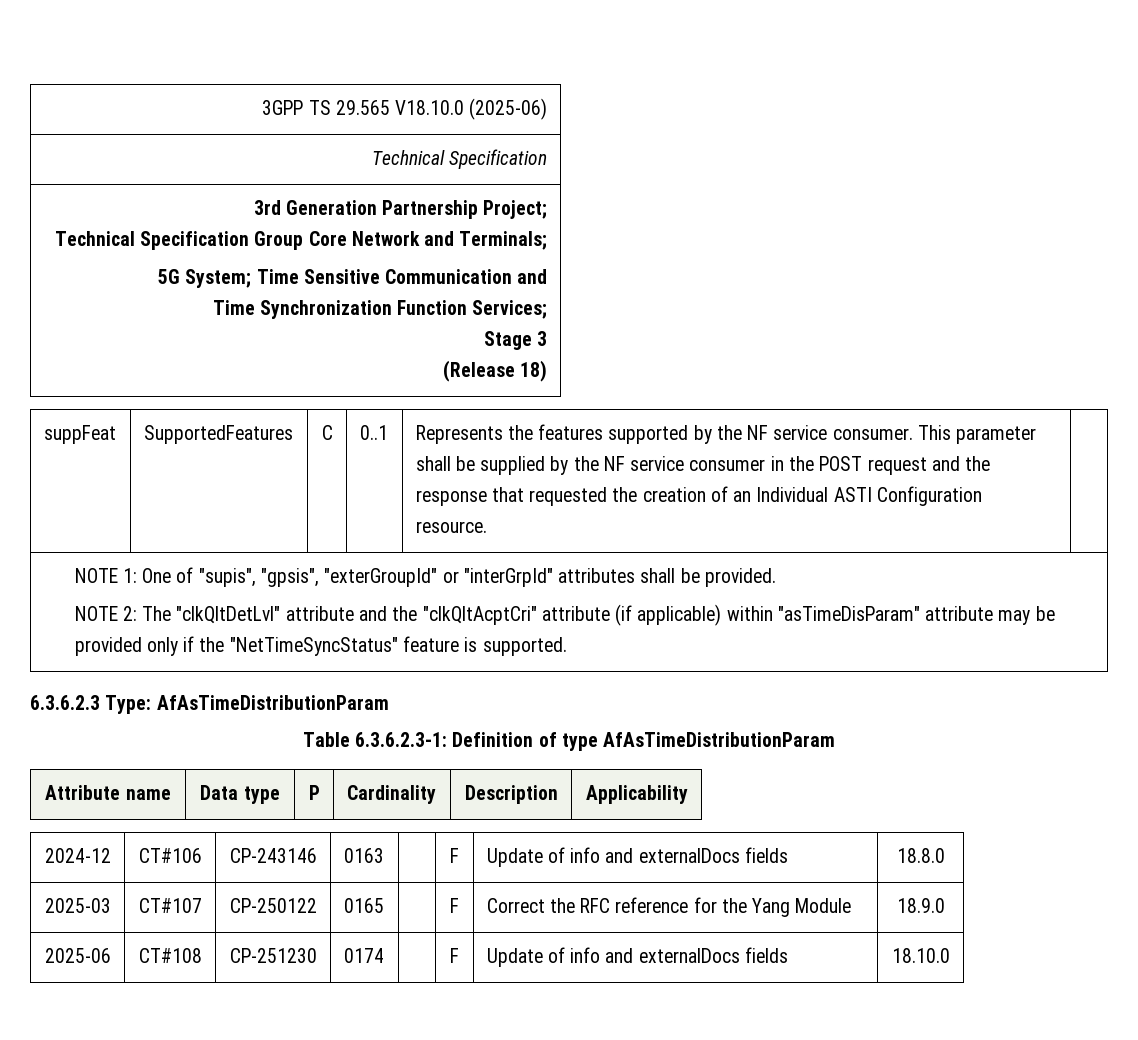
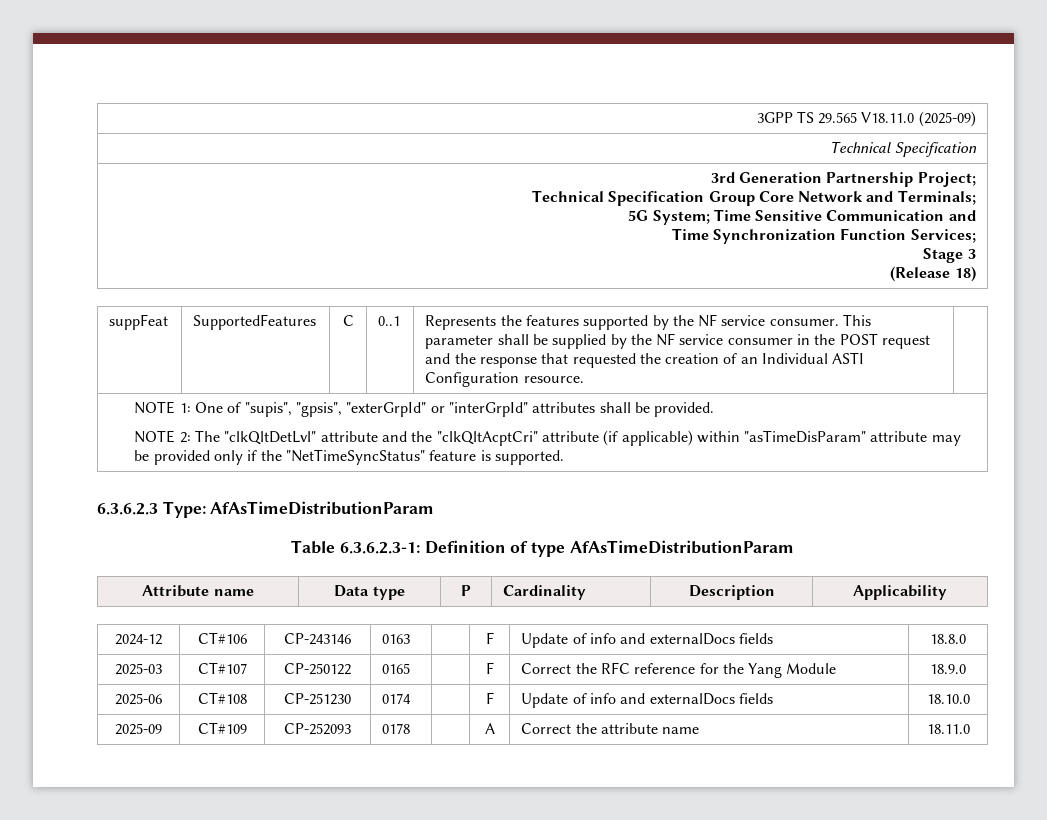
[395,98,548,120] V18.10.0 (2025-06) -> [861,111,976,127] V18.11.0 (2025-09)
[324,568,438,587] "exterGroupId" -> [346,402,427,417] "exterGrpId"
(950, 955) none -> [115,723,162,735] [197,722,247,734] [284,723,351,735] [382,723,411,734] [484,723,495,734] [521,723,700,734] [926,724,970,734] // 2025-09 | CT#109 | CP-252093 | 0178 | | A | Correct the attribute name | 18.11.0

